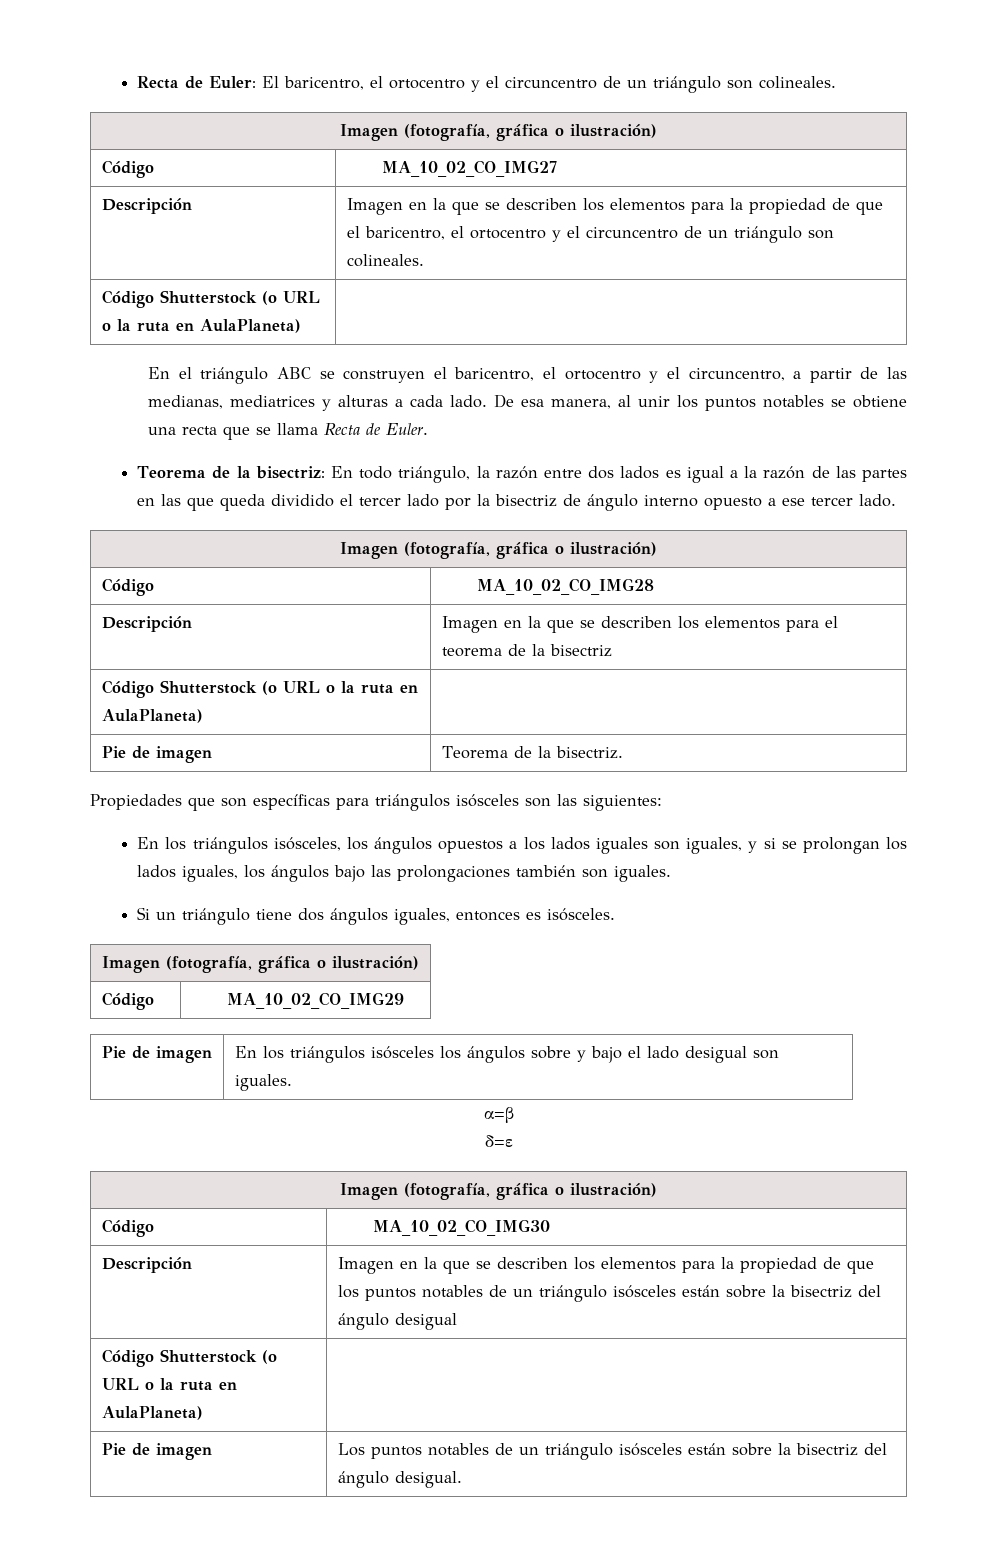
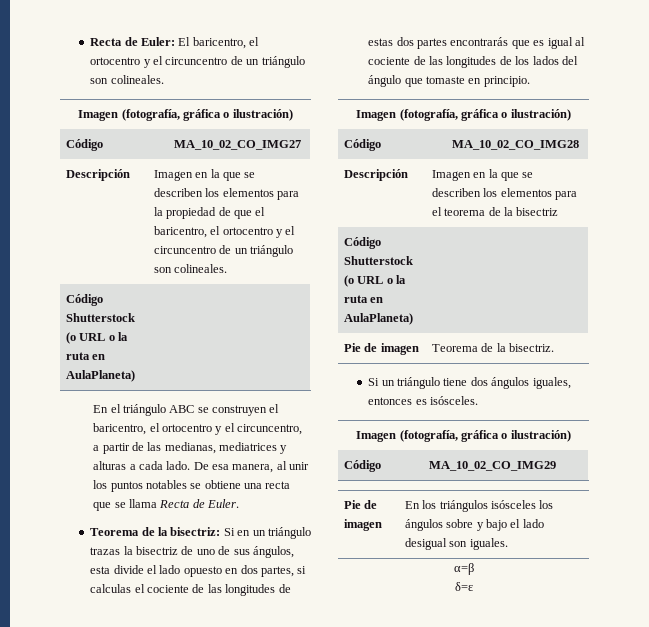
[331,466,908,483] [137,494,897,511] En todo triángulo, la razón entre dos lados es igual a la razón de las partes en las que queda dividido el tercer lado por la bisectriz de ángulo interno opuesto a ese tercer lado. -> [223,527,311,539] [90,546,294,558] [90,565,307,577] [90,584,291,596] [368,37,585,49] [368,56,578,68] [368,75,530,87] Si en un triángulo trazas la bisectriz de uno de sus ángulos, esta divide el lado opuesto en dos partes, si calculas el cociente de las longitudes de estas dos partes encontrarás que es igual al cociente de las longitudes de los lados del ángulo que tomaste en principio.
[90,794,662,811] [137,837,907,854] [137,865,672,882] // Propiedades que son específicas para triángulos isósceles son las siguientes: // En los triángulos isósceles, los ángulos opuestos a los lados iguales son iguales, y si se prolongan los lados iguales, los ángulos bajo las prolongaciones también son iguales. -> (554, 347) none
[340,1183,657,1200] [101,1219,154,1237] [372,1219,550,1236] [101,1257,192,1273] [337,1257,874,1274] [337,1285,881,1302] [337,1313,457,1330] [101,1349,277,1367] [101,1378,237,1391] [101,1406,203,1420] [101,1443,212,1460] [337,1443,887,1460] [337,1471,462,1488] // Imagen (fotografía, gráfica o ilustración) // Código | MA_10_02_CO_IMG30 // Descripción | Imagen en la que se describen los elementos para la propiedad de que los puntos notables de un triángulo isósceles están sobre la bisectriz del ángulo desigual // Código Shutterstock (o URL o la ruta en AulaPlaneta) | // Pie de imagen | Los puntos notables de un triángulo isósceles están sobre la bisectriz del ángulo desigual. -> (473, 586) none

